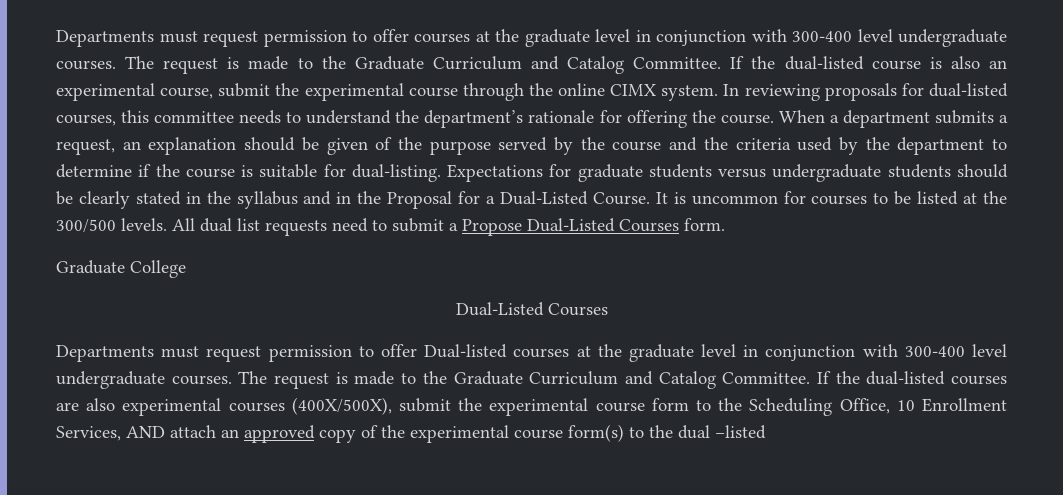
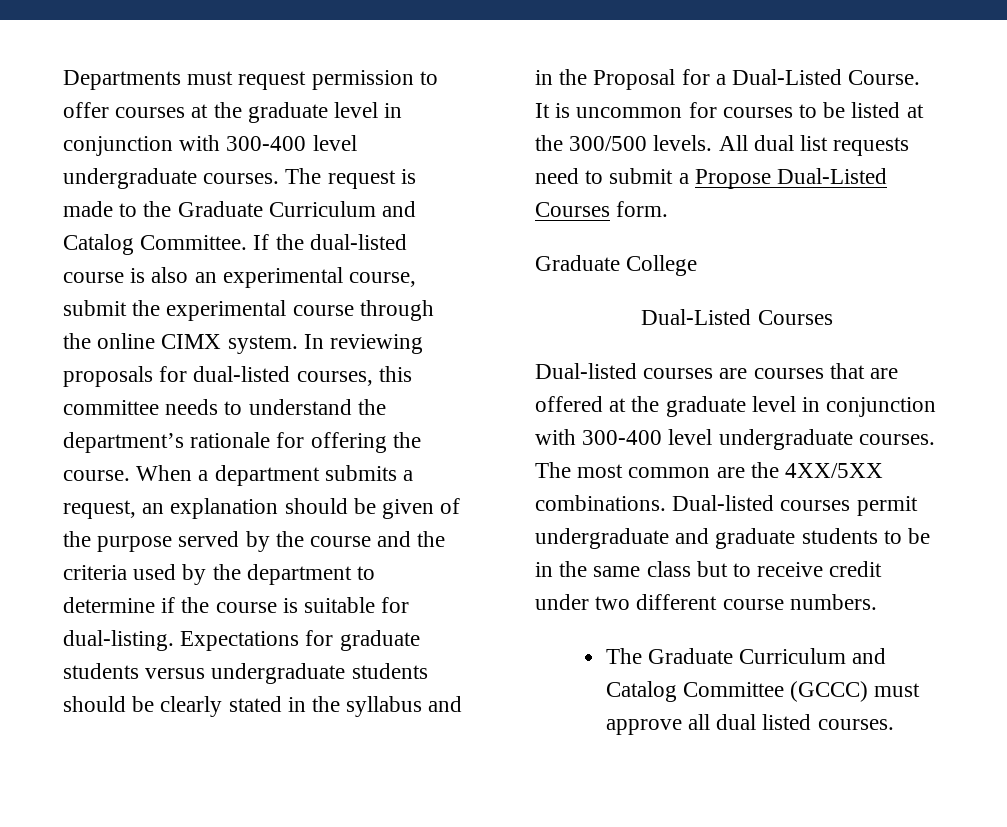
[56,344,570,362] Departments must request permission to offer Dual-listed courses -> [535,363,899,379] [535,396,603,412] Dual-listed courses are courses that are offered
[274,371,1007,389] [56,397,1008,416] [56,424,766,443] request is made to the Graduate Curriculum and Catalog Committee. If the dual-listed courses are also experimental courses (400X/500X), submit the experimental course form to the Scheduling Office, 10 Enrollment Services, AND attach an approved copy of the experimental course form(s) to the dual –listed -> [577,462,884,478] [535,495,918,516] [535,528,931,549] [535,561,883,577] [535,594,877,610] [605,648,887,664] [605,681,921,702] [605,714,894,735] most common are the 4XX/5XX combinations. Dual-listed courses permit undergraduate and graduate students to be in the same class but to receive credit under two different course numbers. // The Graduate Curriculum and Catalog Committee (GCCC) must approve all dual listed courses.

